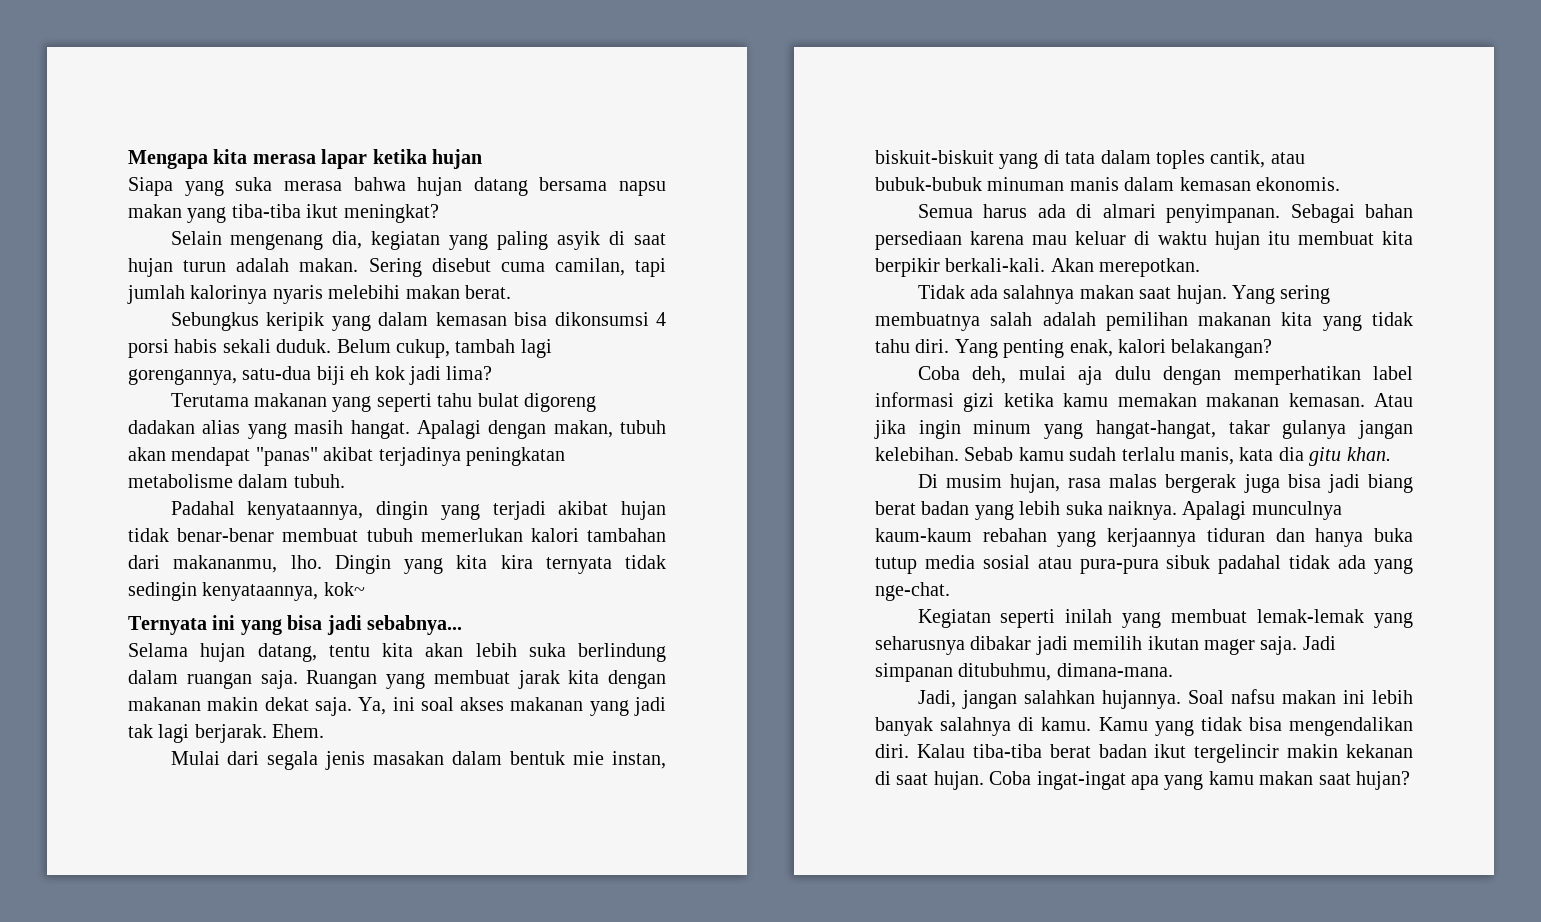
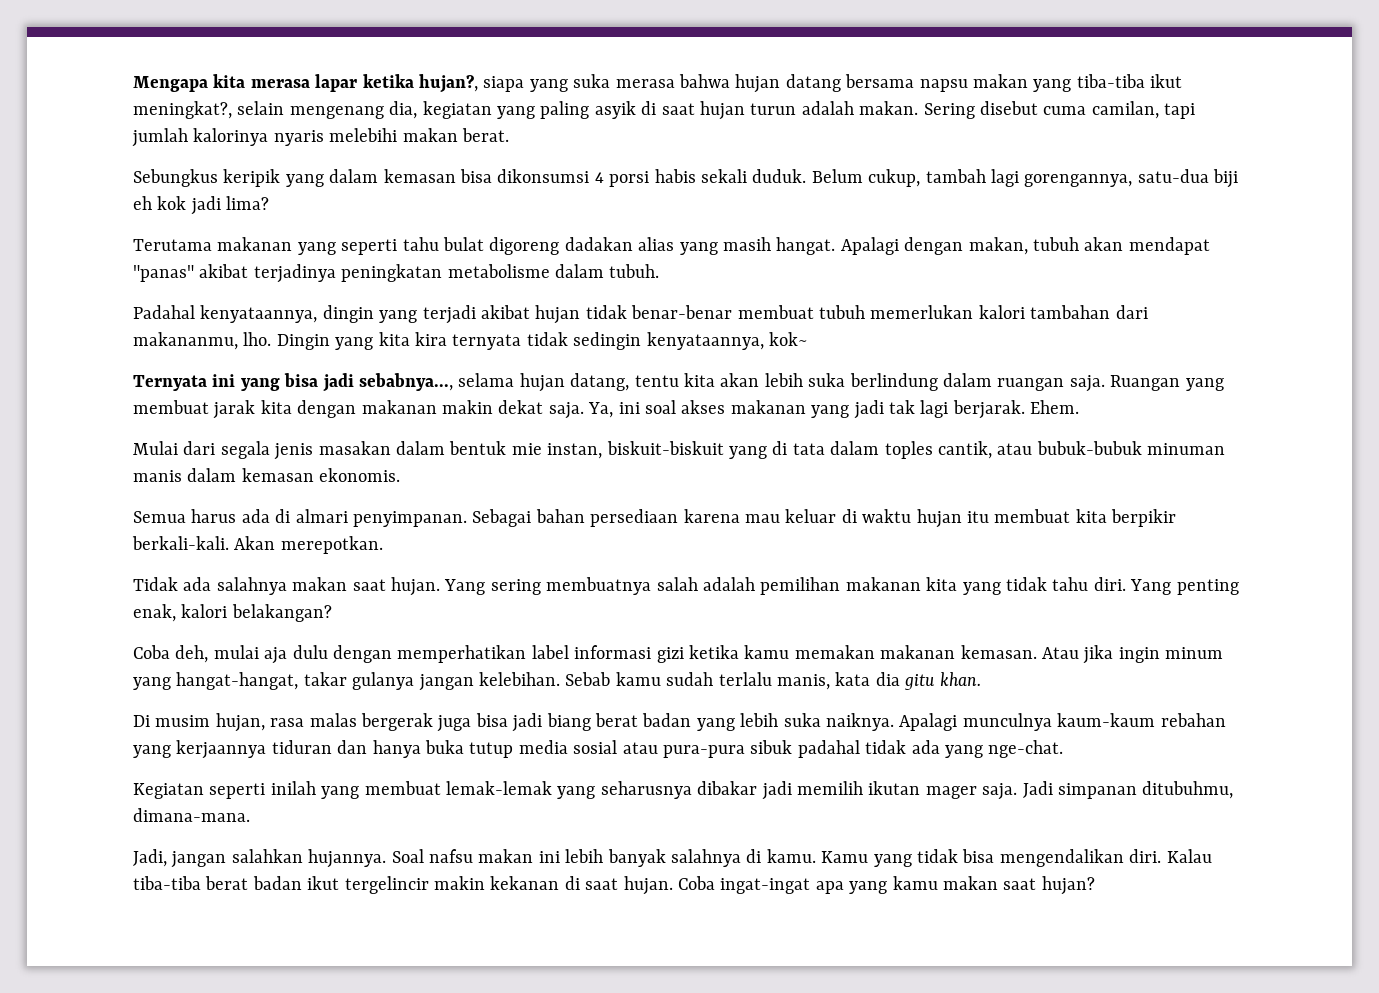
[432,149,482,169] [128,177,173,196] hujan // Siapa -> [419,74,525,93] hujan?, siapa
[343,204,439,223] [170,231,222,245] meningkat? // Selain -> [133,101,285,119] meningkat?, selain
[367,615,462,635] [128,643,188,657] sebabnya... // Selama -> [359,373,515,391] sebabnya..., selama

